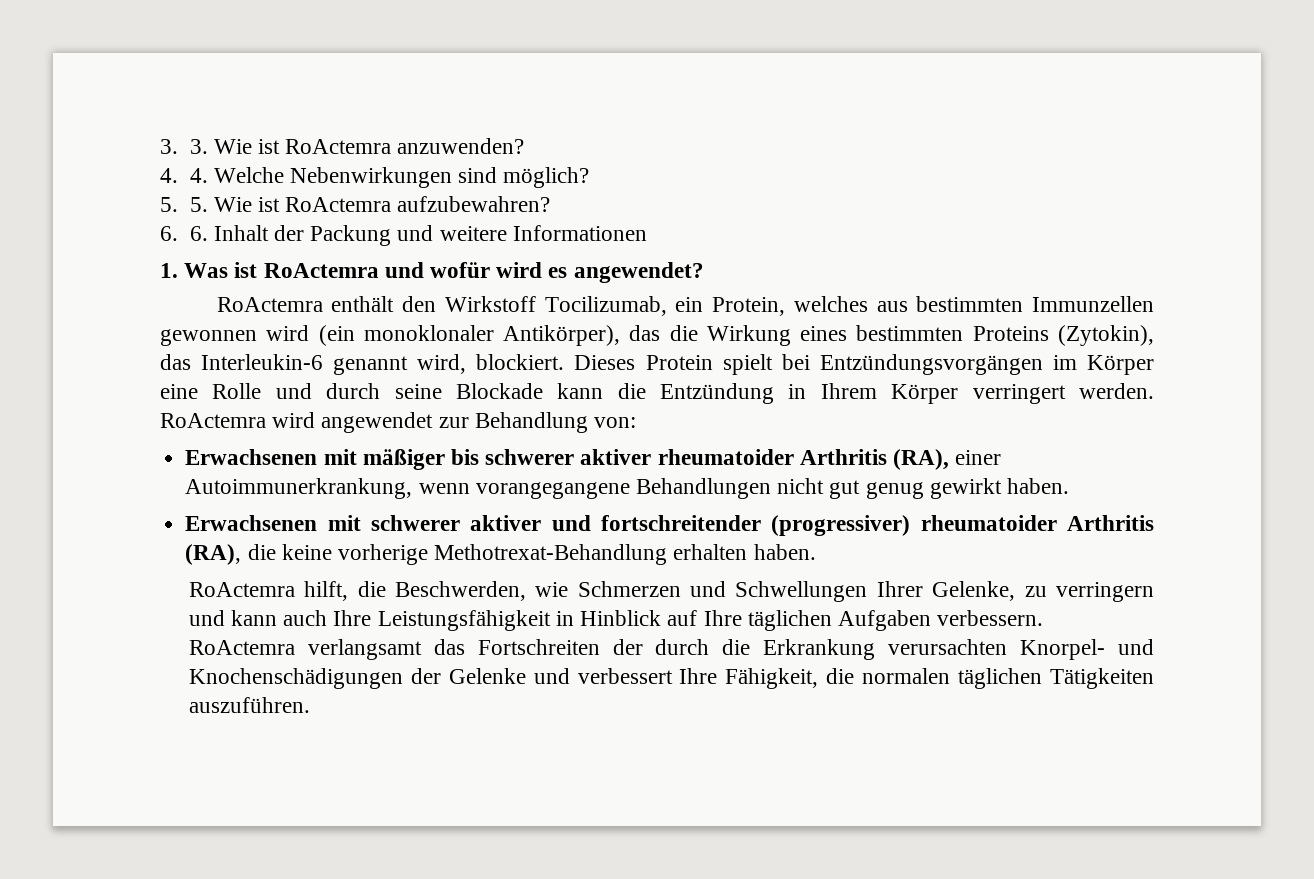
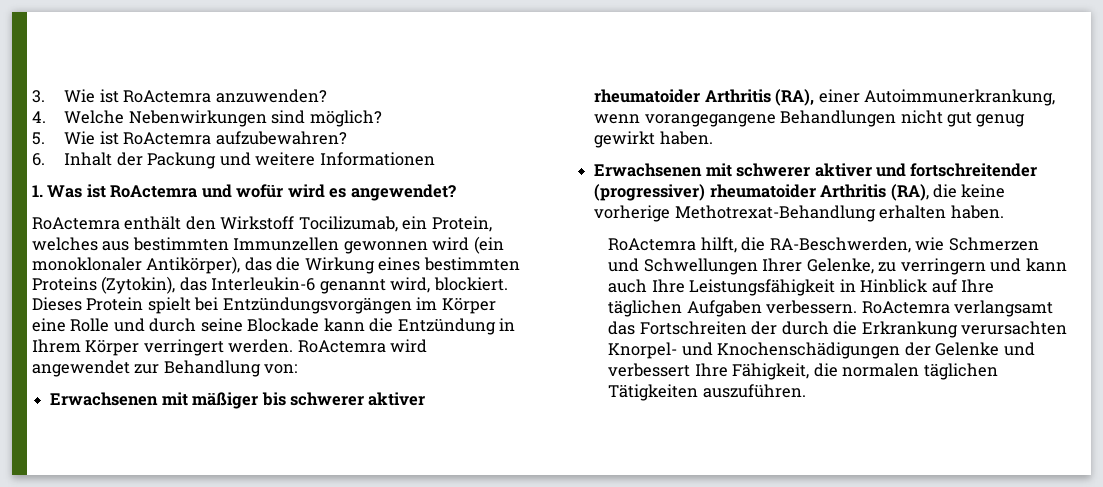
[160,139,208,154] 3. 3. -> [32,90,45,103] 3.
[189,168,208,183] 4. -> (46, 117) none
[189,197,208,212] 5. -> (45, 138) none
[189,226,208,241] 6. -> (45, 159) none
[394,581,526,601] Beschwerden, -> [769,237,911,253] RA-Beschwerden,

